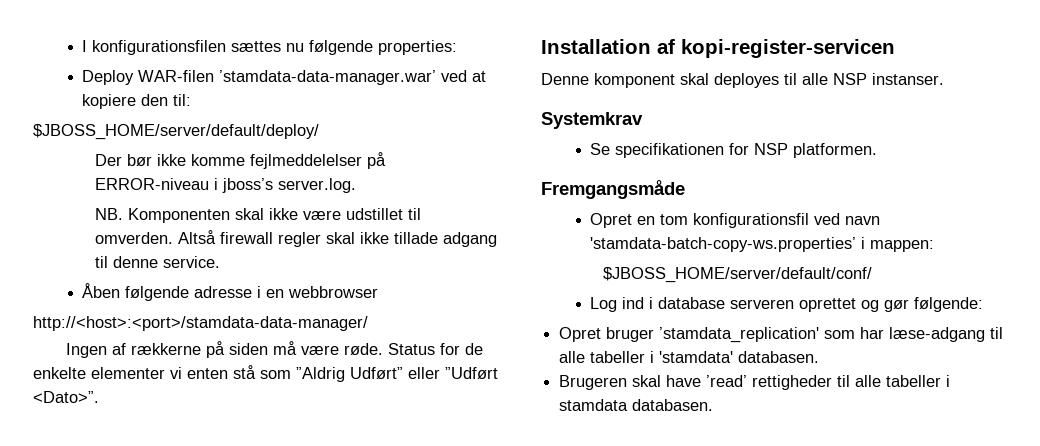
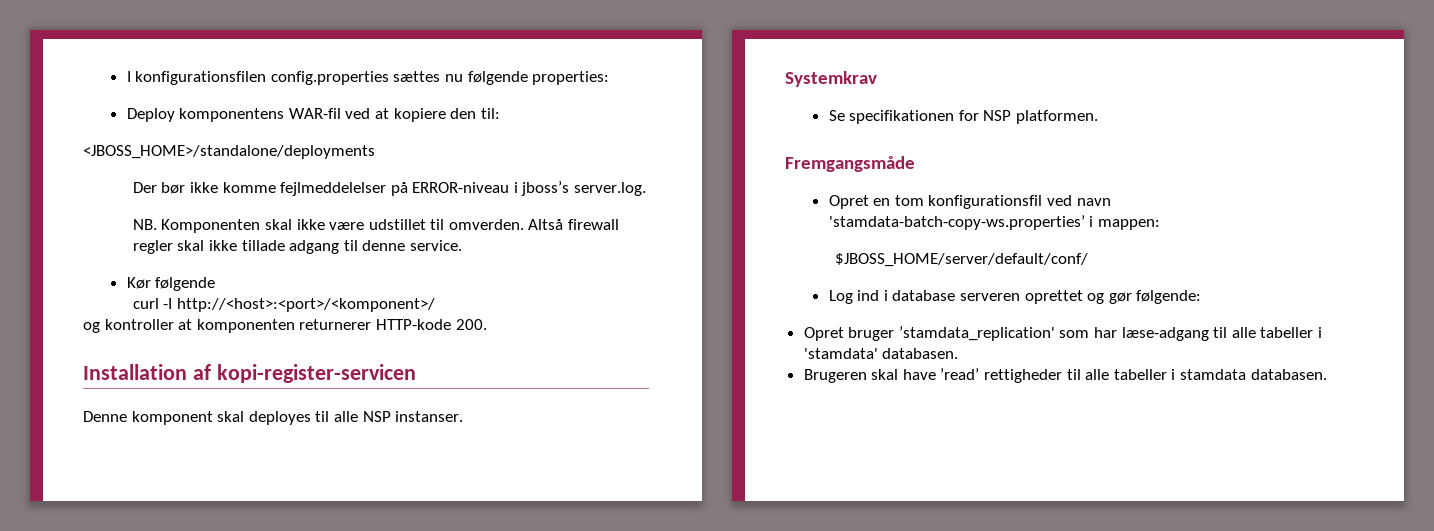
(227, 47) none -> [270,71,389,85] config.properties
[138,70,437,85] WAR-filen ’stamdata-data-manager.war’ -> [179,108,341,122] komponentens WAR-fil
[33,124,319,140] $JBOSS_HOME/server/default/deploy/ -> [83,145,375,159] <JBOSS_HOME>/standalone/deployments
[82,283,379,301] [33,316,368,331] [65,341,483,358] [33,365,498,382] [33,391,99,403] Åben følgende adresse i en webbrowser // http://<host>:<port>/stamdata-data-manager/ // Ingen af rækkerne på siden må være røde. Status for de enkelte elementer vi enten stå som ”Aldrig Udført” eller ”Udført <Dato>”. -> [126,277,216,291] [132,298,435,312] [83,319,487,333] Kør følgende // curl -I http://<host>:<port>/<komponent>/ // og kontroller at komponenten returnerer HTTP-kode 200.

